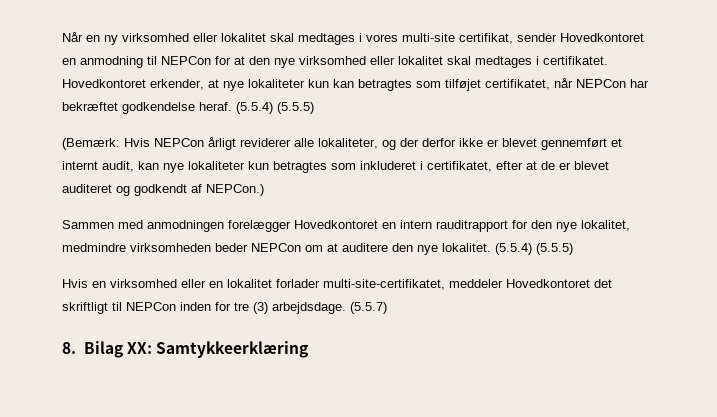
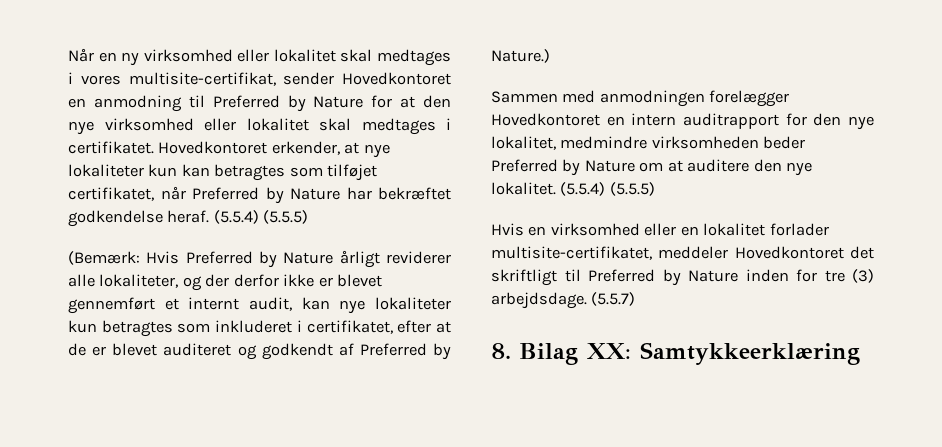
[402,33,513,44] multi-site certifikat, -> [128,72,276,86] multisite-certifikat,
[161,56,211,65] NEPCon -> [212,95,364,112] Preferred by Nature
[576,79,626,88] NEPCon -> [192,187,340,204] Preferred by Nature
[154,138,204,147] NEPCon -> [185,251,334,268] Preferred by Nature
[206,184,264,196] NEPCon.) -> [359,343,451,360] [491,49,550,63] Preferred by Nature.)
[436,220,508,232] rauditrapport -> [683,113,779,129] auditrapport
[251,243,301,252] NEPCon -> [491,159,635,176] Preferred by Nature
[323,279,445,290] multi-site-certifikatet, -> [491,246,652,260] multisite-certifikatet,
[126,302,176,311] NEPCon -> [588,269,738,286] Preferred by Nature

